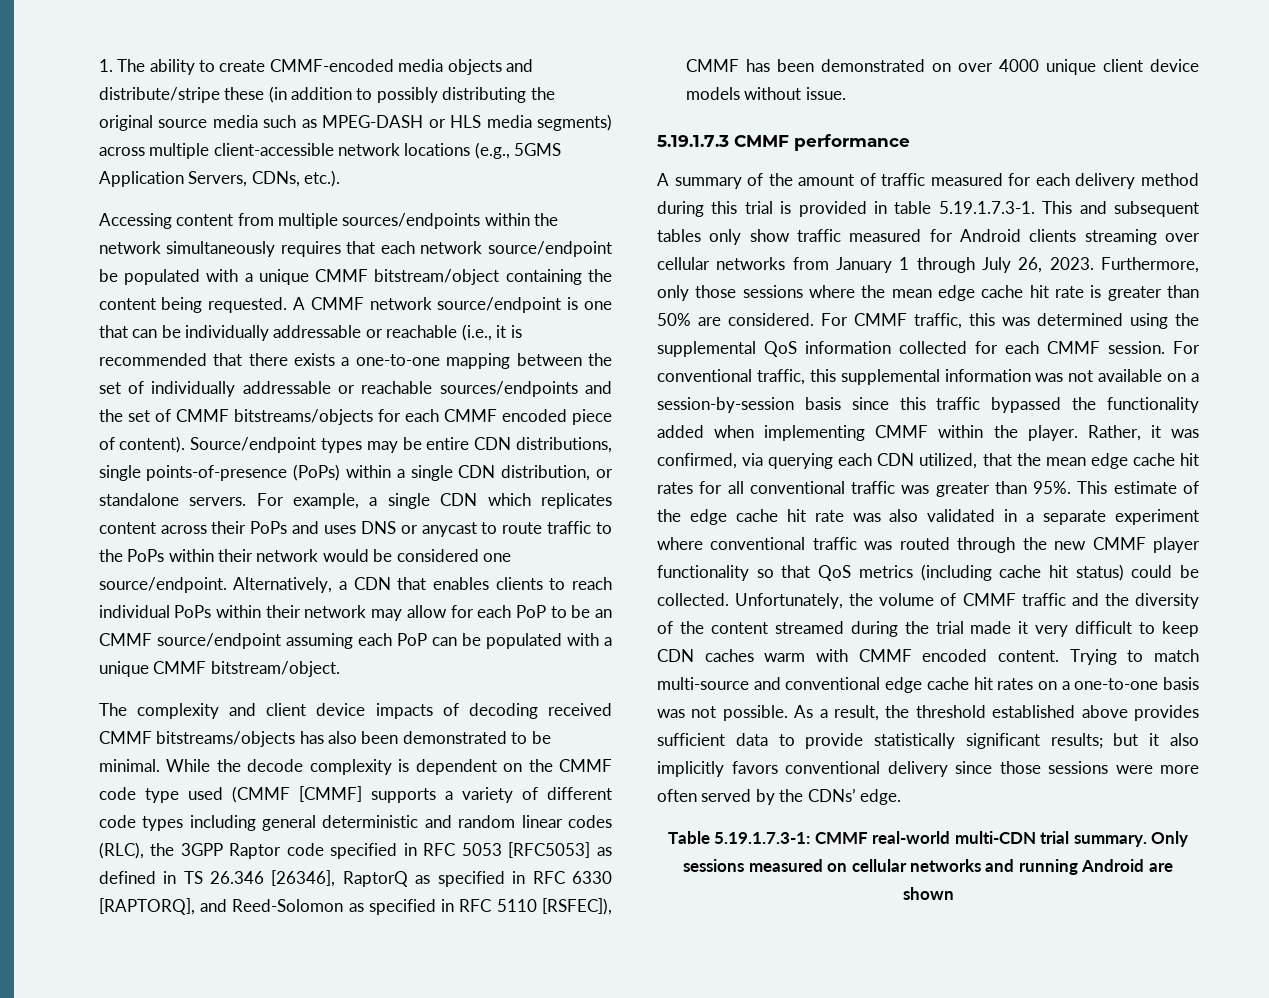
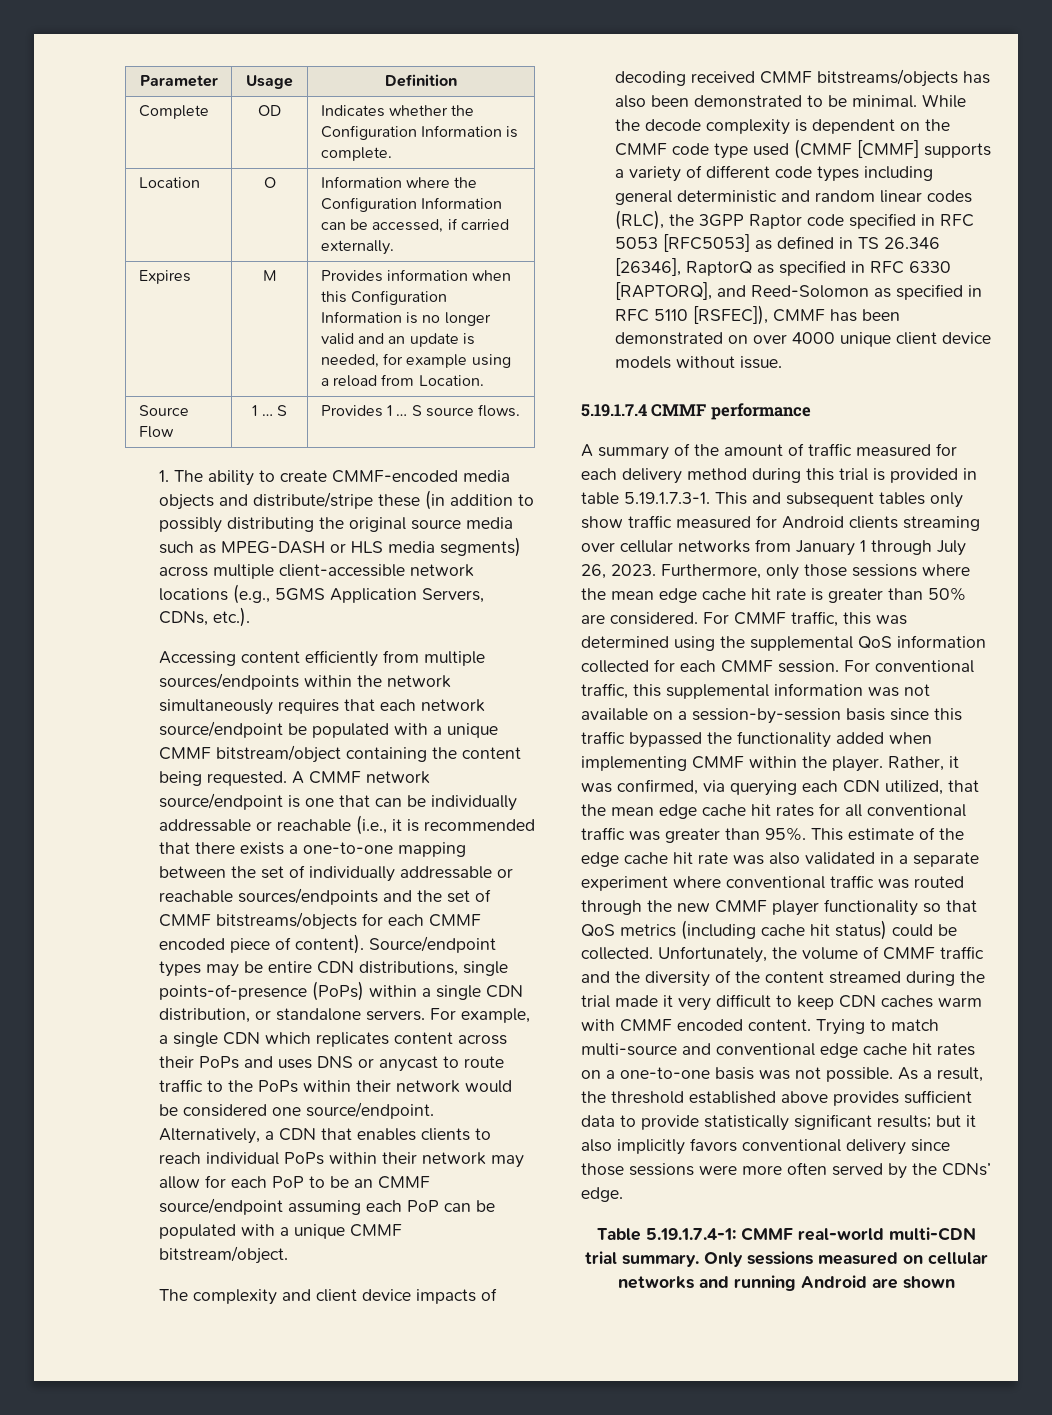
(98, 65) none -> [139,75,218,87] [246,75,293,89] [385,74,457,87] [138,105,209,119] [258,105,281,116] [320,105,475,117] [320,125,519,140] [320,147,392,161] [138,177,200,188] [263,177,276,188] [320,176,478,188] [320,197,502,212] [320,218,509,233] [320,240,394,255] [138,270,191,284] [262,270,277,281] [320,269,512,282] [320,290,447,305] [320,311,491,326] [320,333,475,347] [320,353,511,368] [320,374,484,387] [138,405,189,416] [138,426,174,438] [252,405,287,416] [320,404,521,417] Parameter | Usage | Definition // Complete | OD | Indicates whether the Configuration Information is complete. // Location | O | Information where the Configuration Information can be accessed, if carried externally. // Expires | M | Provides information when this Configuration Information is no longer valid and an update is needed, for example using a reload from Location. // Source Flow | 1 … S | Provides 1 … S source flows. //
(234, 220) none -> [304,650,378,667] efficiently
[657,135,729,147] 5.19.1.7.3 -> [581,404,647,417] 5.19.1.7.4
[714,832,811,844] 5.19.1.7.3-1: -> [645,1228,736,1240] 5.19.1.7.4-1:

